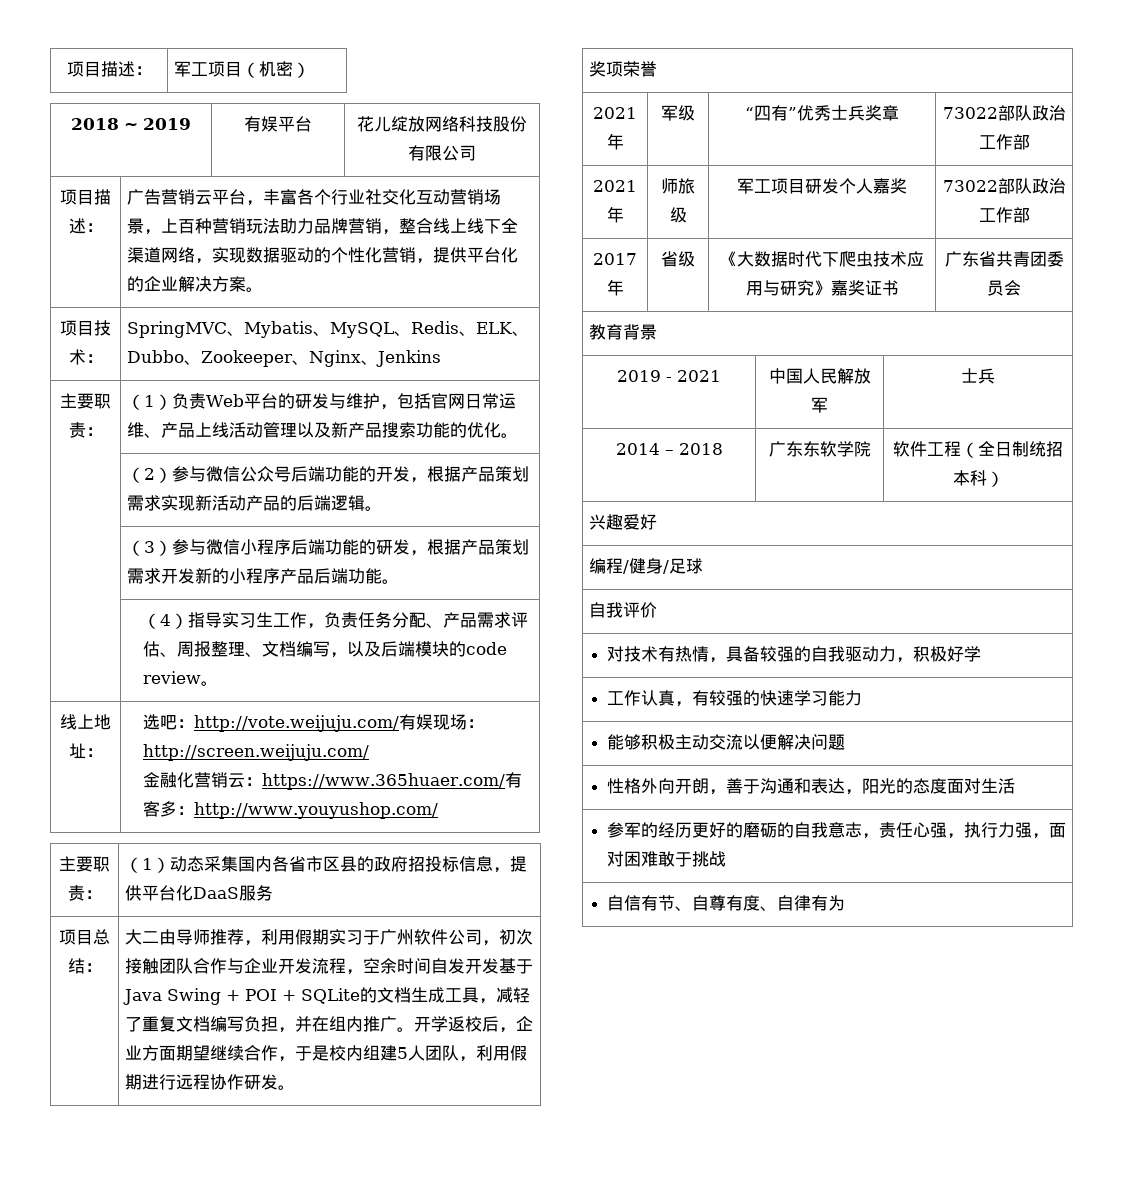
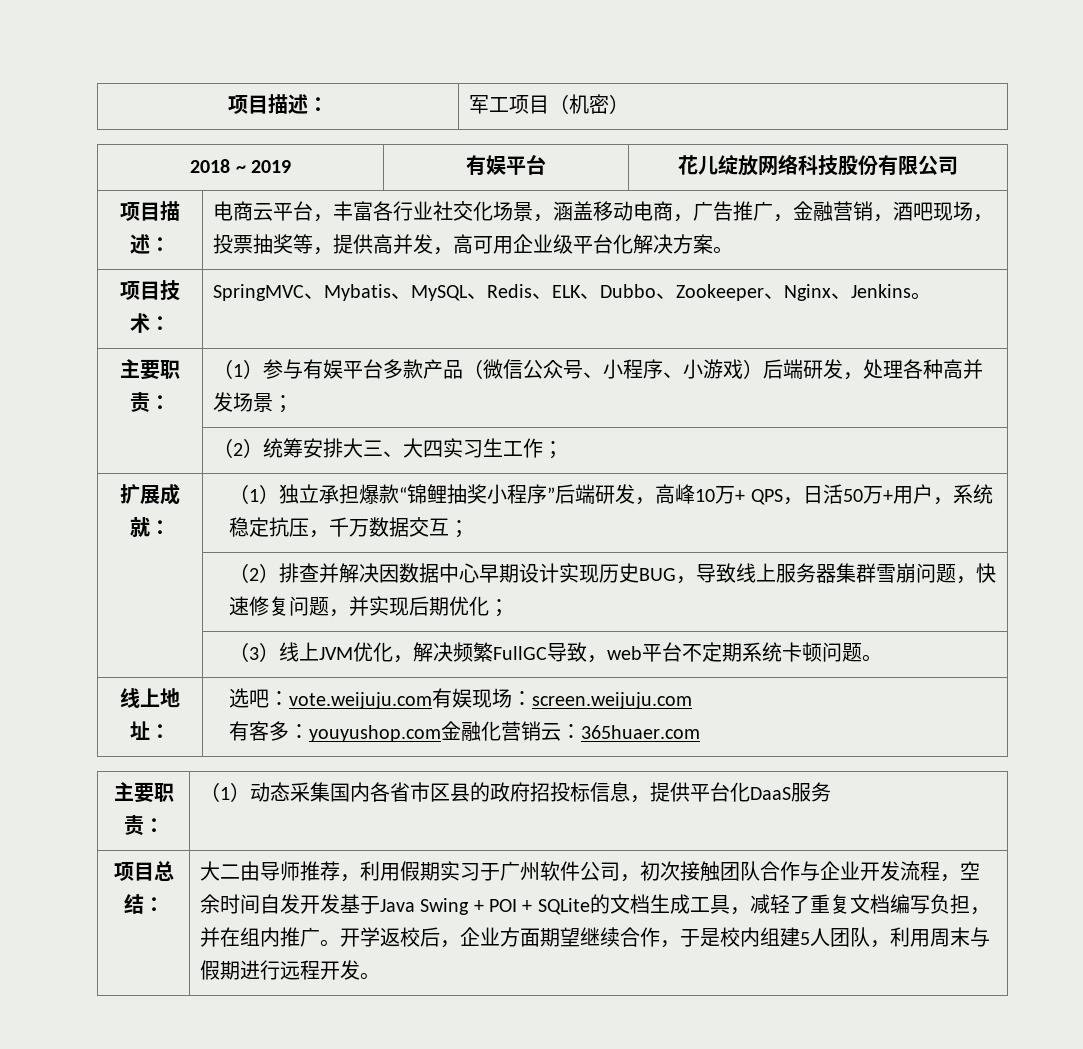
[126,189,195,205] 广告营销 -> [212,201,253,221] 电商
[313,189,331,205] 个 -> (393, 211) none
[415,189,501,205] [126,218,518,235] [126,247,518,264] [126,276,178,292] 互动营销场景，上百种营销玩法助力品牌营销，整合线上线下全渠道网络，实现数据驱动的个性化营销，提供平台化的企业 -> [492,201,993,222] [212,234,633,255] 场景，涵盖移动电商，广告推广，金融营销，酒吧现场，投票抽奖等，提供高并发，高可用企业级平台化
[60,393,111,409] [68,422,103,438] [126,393,516,410] [126,422,518,438] [126,466,529,483] [126,495,382,511] [126,539,529,556] [126,568,399,584] [142,612,528,629] [142,641,507,658] [142,671,201,684] // 主要职责： | （1）负责Web平台的研发与维护，包括官网日常运维、产品上线活动管理以及新产品搜索功能的优化。 // | （2）参与微信公众号后端功能的开发，根据产品策划需求实现新活动产品的后端逻辑。 // | （3）参与微信小程序后端功能的研发，根据产品策划需求开发新的小程序产品后端功能。 // | （4）指导实习生工作，负责任务分配、产品需求评估、周报整理、文档编写，以及后端模块的code review -> [910,292,931,300] [120,359,180,380] [130,392,170,413] [212,359,983,380] [212,392,293,413] [212,438,563,459] [120,483,180,505] [130,517,170,537] [229,484,993,505] [229,517,470,538] [229,563,997,584] [229,596,510,617] [229,642,863,663] 。 // 主要职责： | （1）参与有娱平台多款产品（微信公众号、小程序、小游戏）后端研发，处理各种高并发场景； // | （2）统筹安排大三、大四实习生工作； // 扩展成就： | （1）独立承担爆款“锦鲤抽奖小程序”后端研发，高峰10万+ QPS，日活50万+用户，系统稳定抗压，千万数据交互； // | （2）排查并解决因数据中心早期设计实现历史BUG，导致线上服务器集群雪崩问题，快速修复问题，并实现后期优化； // | （3）线上JVM优化，解决频繁FullGC导致，web平台不定期系统卡顿问题
[193,715,399,732] http://vote.weijuju.com/ -> [289,692,433,709] vote.weijuju.com
[142,744,369,761] [142,772,522,790] [142,801,438,819] http://screen.weijuju.com/ // 金融化营销云：https://www.365huaer.com/有客多：http://www.youyushop.com/ -> [532,692,693,709] [229,721,701,742] screen.weijuju.com // 有客多：youyushop.com金融化营销云：365huaer.com
(510, 1053) none -> [929,927,990,947] 周末与
[209,1074,261,1090] 协作研 -> [319,961,340,980] 开
[588,61,657,77] [593,107,637,119] [606,133,624,150] [661,105,695,121] [745,105,899,121] [942,105,1066,121] [978,134,1030,150] [593,180,637,192] [606,206,624,223] [661,178,695,194] [669,207,687,223] [737,178,907,194] [942,178,1066,194] [978,207,1030,223] [593,253,637,265] [606,279,624,296] [661,251,695,267] [720,251,924,267] [745,280,899,296] [944,251,1064,267] [987,280,1021,296] [588,324,657,340] [617,370,721,382] [768,368,871,384] [811,397,828,413] [961,368,995,384] [615,443,723,455] [768,441,871,457] [893,441,1063,458] [952,470,1004,487] [588,514,657,530] [588,558,703,574] [588,602,657,618] [607,646,982,663] [607,690,863,707] [607,734,846,750] [607,778,1016,795] [607,822,1067,839] [607,851,727,867] [607,895,846,911] // 奖项荣誉 // 2021年 | 军级 | “四有”优秀士兵奖章 | 73022部队政治工作部 // 2021年 | 师旅级 | 军工项目研发个人嘉奖 | 73022部队政治工作部 // 2017年 | 省级 | 《大数据时代下爬虫技术应用与研究》嘉奖证书 | 广东省共青团委员会 // 教育背景 // 2019 - 2021 | 中国人民解放军 | 士兵 // 2014 – 2018 | 广东东软学院 | 软件工程（全日制统招本科） // 兴趣爱好 // 编程/健身/足球 // 自我评价 // 对技术有热情，具备较强的自我驱动力，积极好学 // 工作认真，有较强的快速学习能力 // 能够积极主动交流以便解决问题 // 性格外向开朗，善于沟通和表达，阳光的态度面对生活 // 参军的经历更好的磨砺的自我意志，责任心强，执行力强，面对困难敢于挑战 // 自信有节、自尊有度、自律有为 -> (380, 976) none

